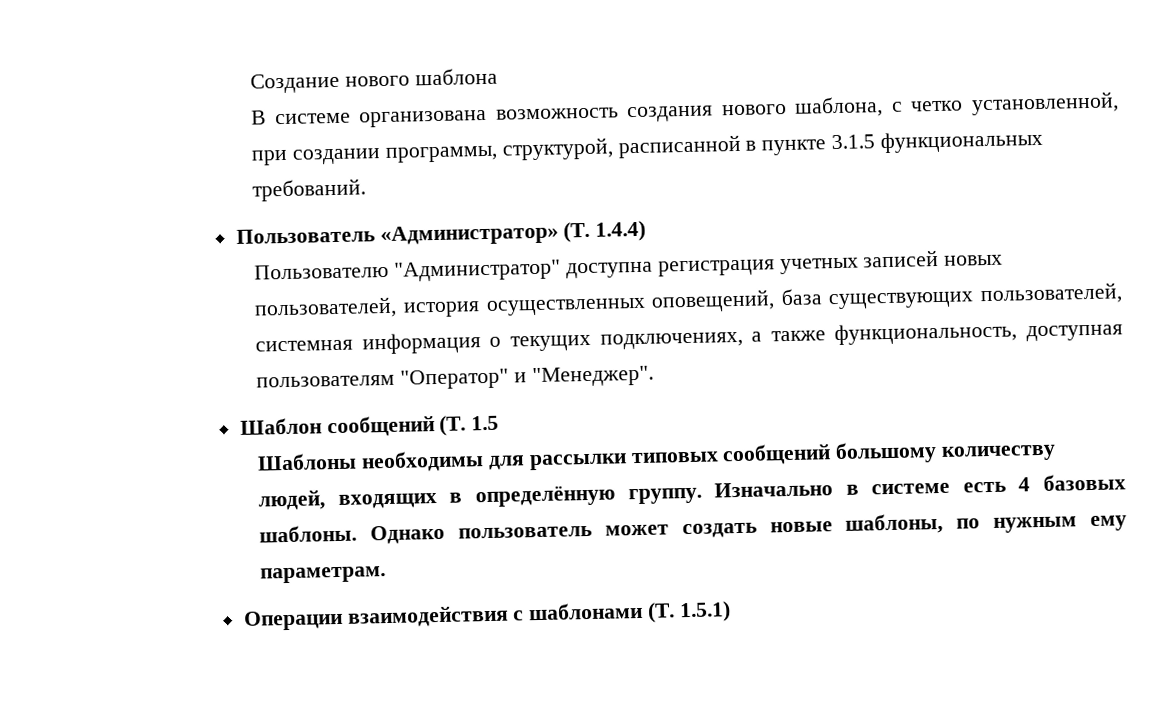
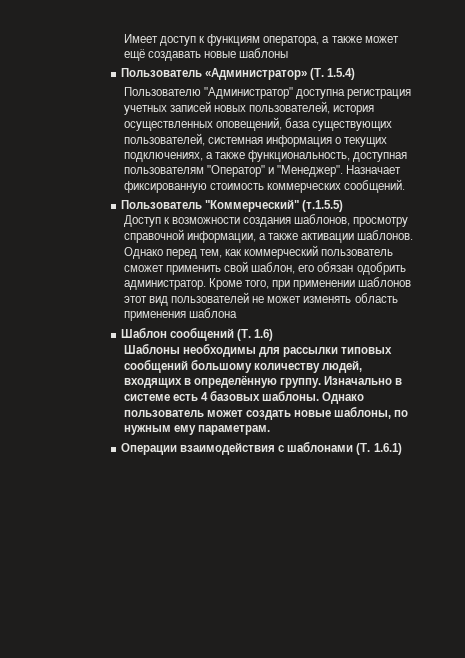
[250,67,498,94] [251,91,1120,128] [251,129,1043,166] [252,178,367,202] Создание нового шаблона // В системе организована возможность создания нового шаблона, с четко установленной, при создании программы, структурой, расписанной в пункте 3.1.5 функциональных требований. -> [123,34,399,46] [123,48,289,61] Имеет доступ к функциям оператора, а также может ещё создавать новые шаблоны
[595,220,647,242] 1.4.4) -> [327,68,356,80] 1.5.4)
(654, 376) none -> [346,165,402,174] [123,179,406,193] [120,199,344,212] [123,214,409,227] [123,229,414,243] [123,245,394,259] [123,261,406,275] [123,277,412,290] [123,292,398,306] [123,308,238,321] Назначает фиксированную стоимость коммерческих сообщений. // Пользователь "Коммерческий" (т.1.5.5) // Доступ к возможности создания шаблонов, просмотру справочной информации, а также активации шаблонов. Однако перед тем, как коммерческий пользователь сможет применить свой шаблон, его обязан одобрить администратор. Кроме того, при применении шаблонов этот вид пользователей не может изменять область применения шаблона
[471,415,500,431] 1.5 -> [254,329,274,341] 1.6)
[678,601,731,623] 1.5.1) -> [373,443,402,455] 1.6.1)

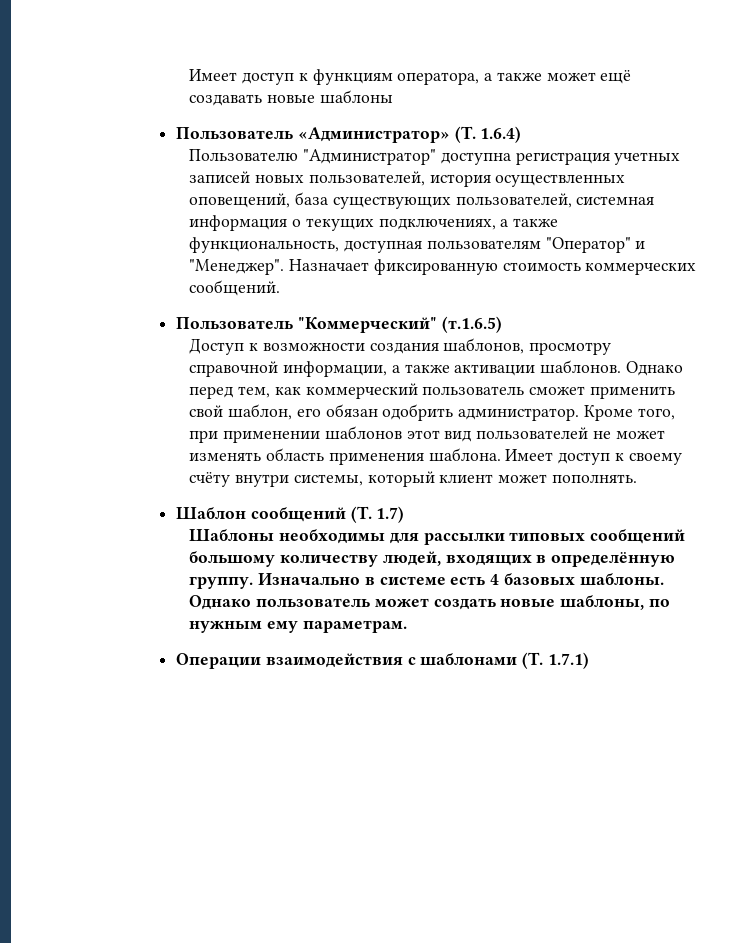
[327,68,356,80] 1.5.4) -> [480,126,522,143] 1.6.4)
[302,200,344,212] (т.1.5.5) -> [441,316,502,333] (т.1.6.5)
[189,308,238,318] шаблона -> [428,448,682,465] [189,471,637,487] шаблона. Имеет доступ к своему счёту внутри системы, который клиент может пополнять.
[254,329,274,341] 1.6) -> [376,506,405,523] 1.7)
[373,443,402,455] 1.6.1) -> [547,652,589,669] 1.7.1)

